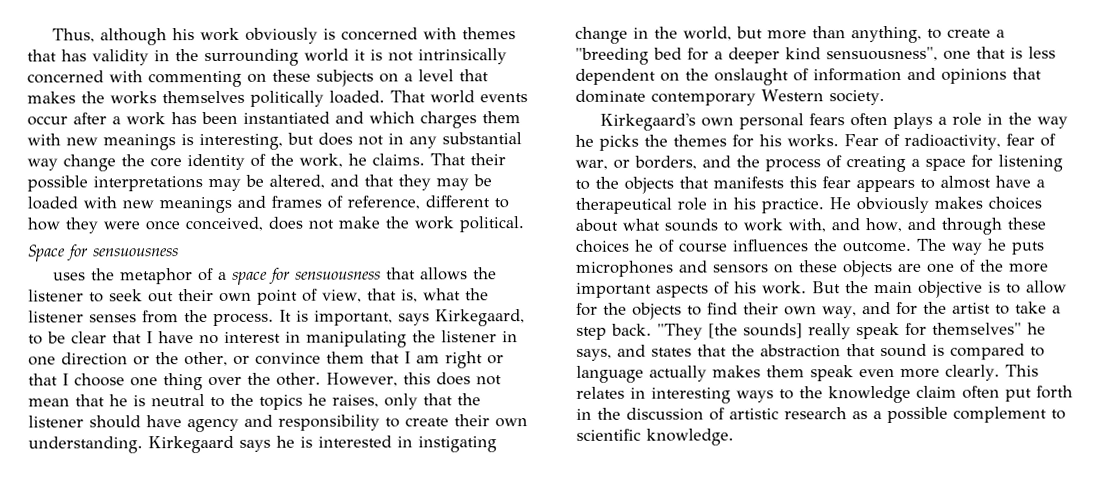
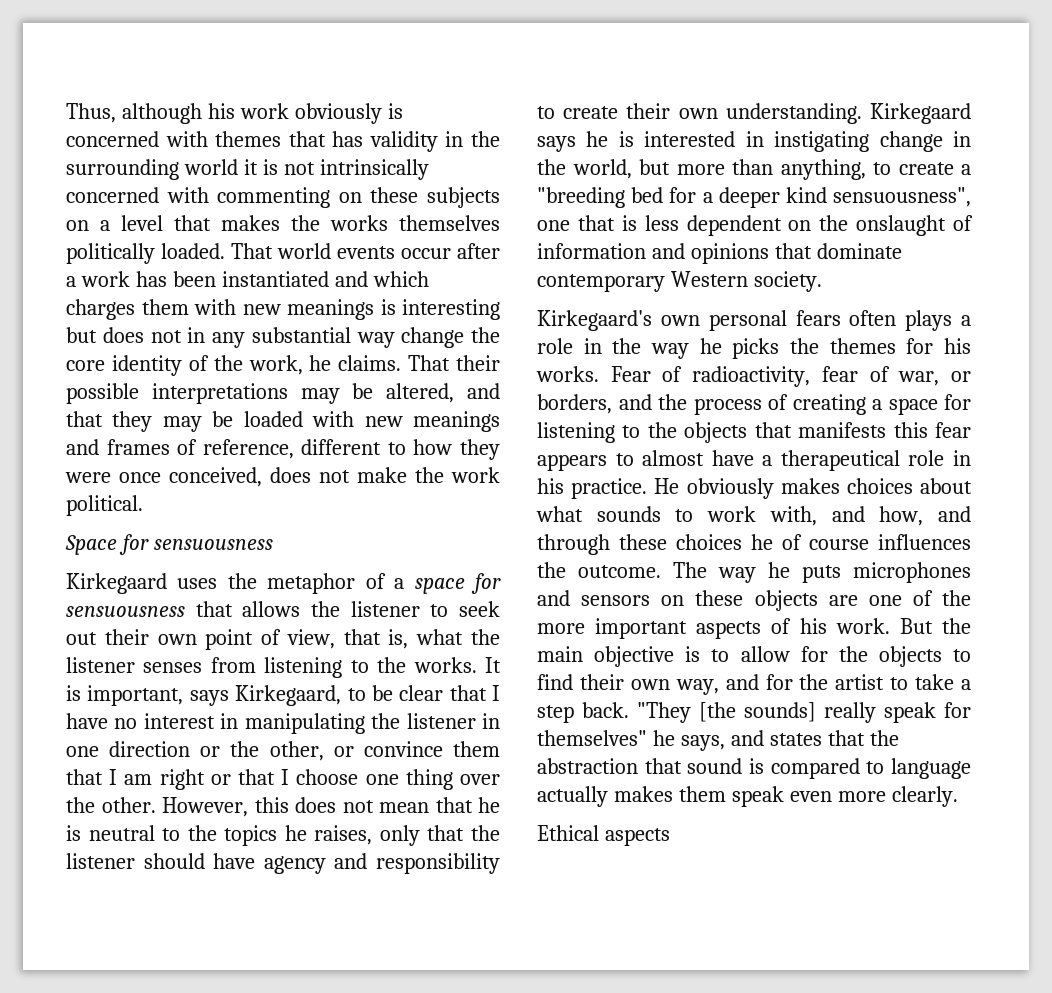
[199,133,283,151] interesting, -> [402,299,500,320] interesting
(179, 252) none -> [66,573,167,594] Kirkegaard
[184,310,274,327] the process. -> [264,657,477,678] listening to the works.
[1004,364,1039,377] [576,385,1073,404] [576,406,1066,424] [576,428,734,446] This relates in interesting ways to the knowledge claim often put forth in the discussion of artistic research as a possible complement to scientific knowledge. -> [537,825,670,846] // Ethical aspects

